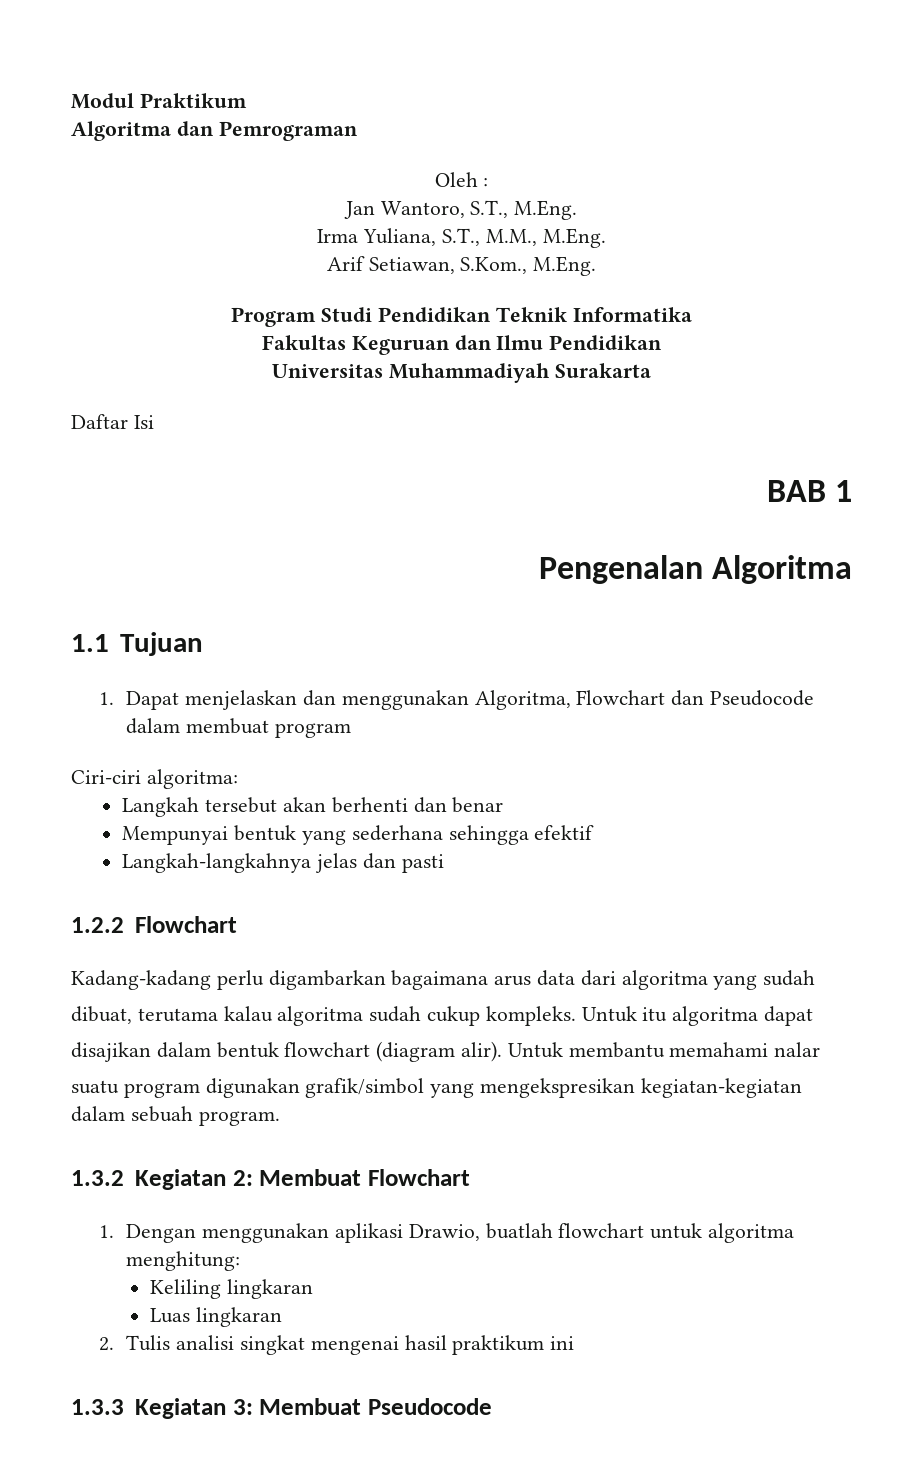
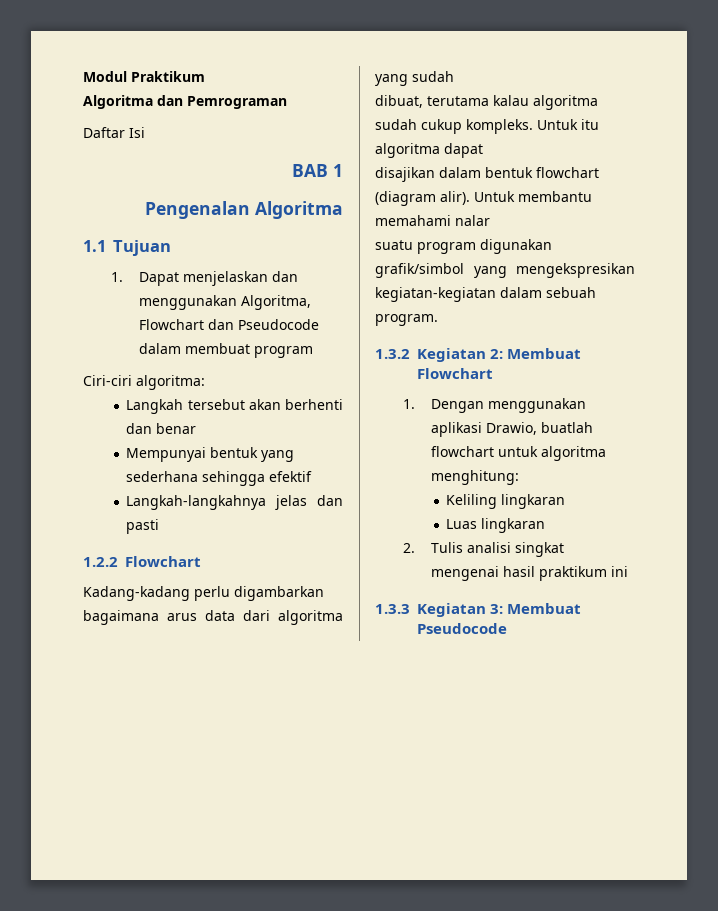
[434,172,489,187] [343,200,578,220] [317,228,606,248] [326,256,597,276] [231,307,692,327] [261,335,663,355] [272,363,651,383] // Oleh : // Jan Wantoro, S.T., M.Eng. // Irma Yuliana, S.T., M.M., M.Eng. // Arif Setiawan, S.Kom., M.Eng. // Program Studi Pendidikan Teknik Informatika // Fakultas Keguruan dan Ilmu Pendidikan // Universitas Muhammadiyah Surakarta -> (287, 102) none

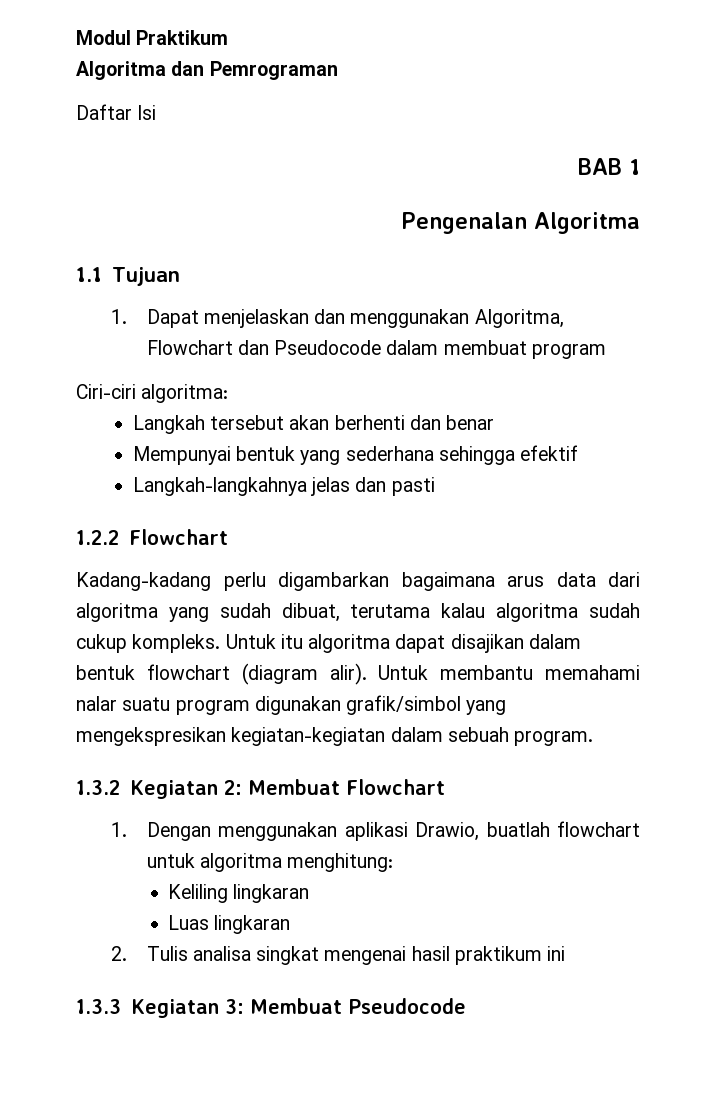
(454, 76) // -> (271, 610) none
(483, 150) // -> (446, 643) none
(490, 220) // -> (117, 703) none
[466,542,511,553] analisi -> [192,946,251,961] analisa

